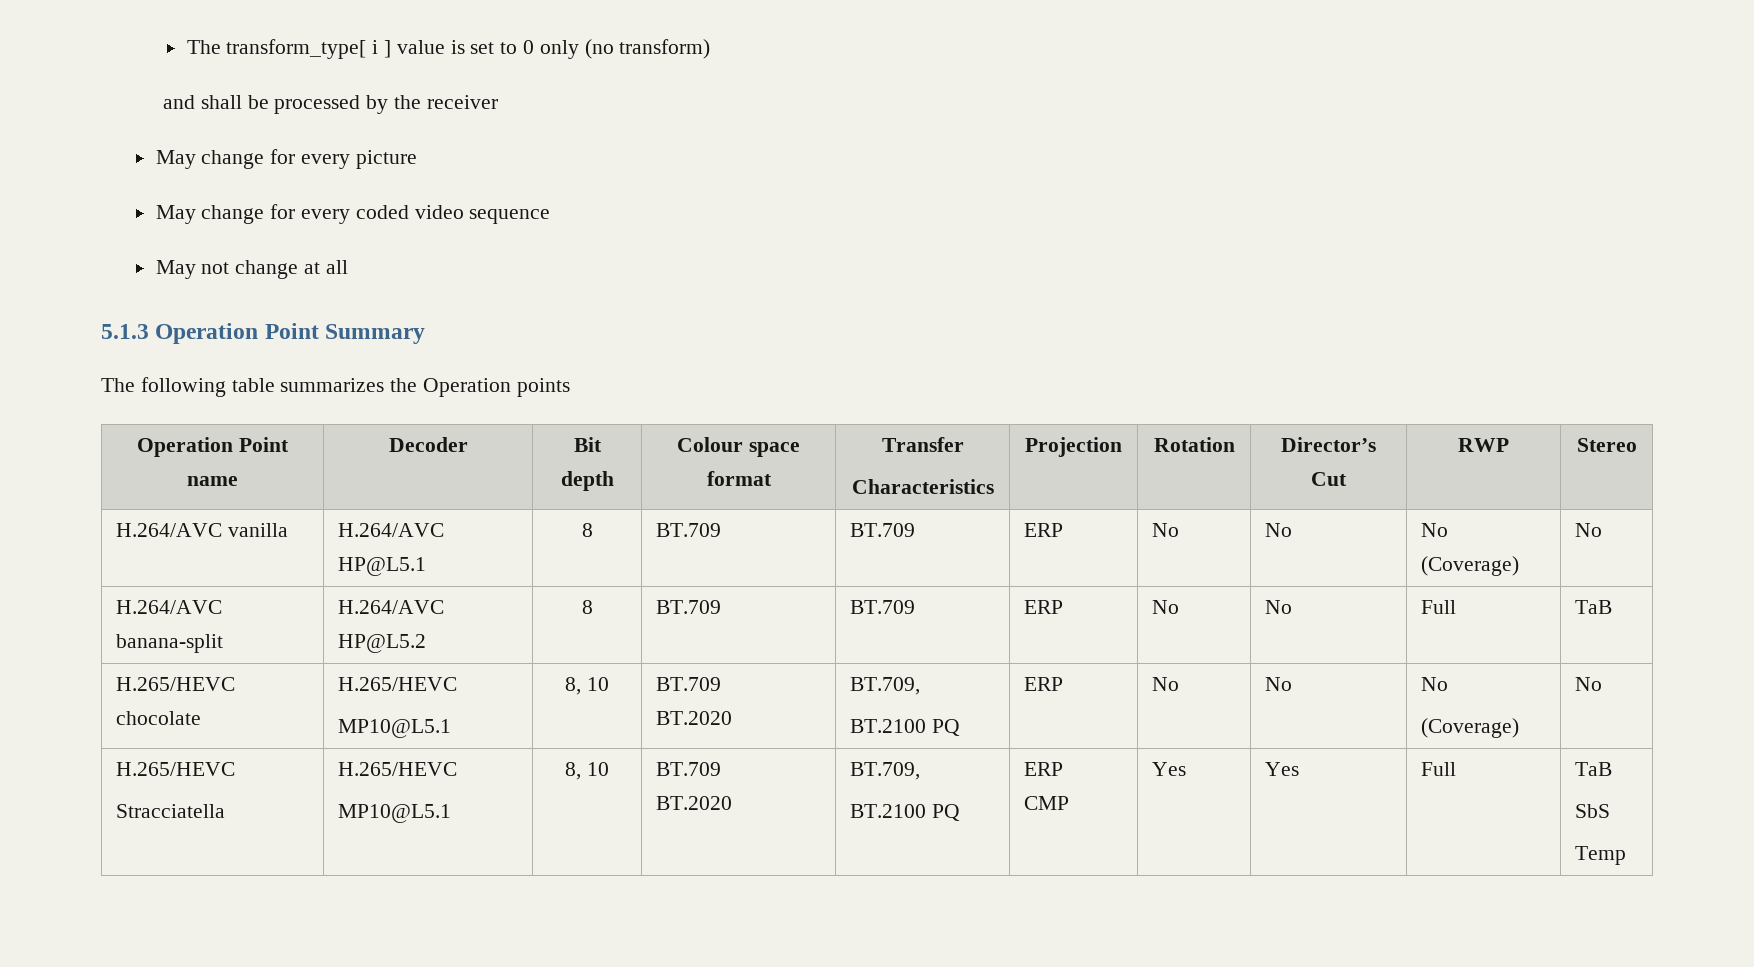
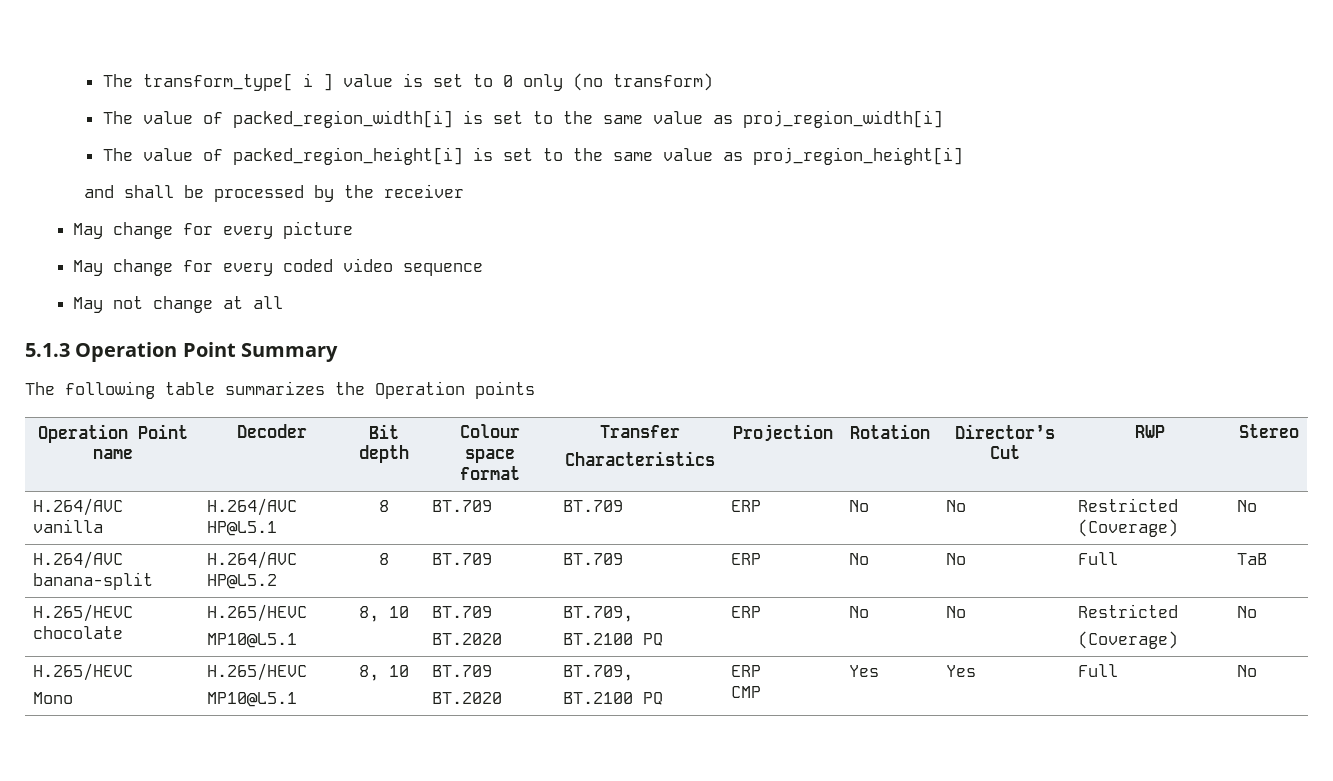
(711, 49) none -> [102,110,943,128] [102,147,963,165] // The value of packed_region_width[i] is set to the same value as proj_region_width[i] // The value of packed_region_height[i] is set to the same value as proj_region_height[i]
[1421,523,1449,537] No -> [1078,498,1179,512] Restricted
[1421,677,1449,691] No -> [1078,604,1179,618] Restricted
[116,804,226,818] Stracciatella -> [33,692,74,704] Mono
[1575,762,1613,776] [1575,804,1611,818] [1575,846,1627,865] TaB // SbS // Temp -> [1237,665,1258,677] No

